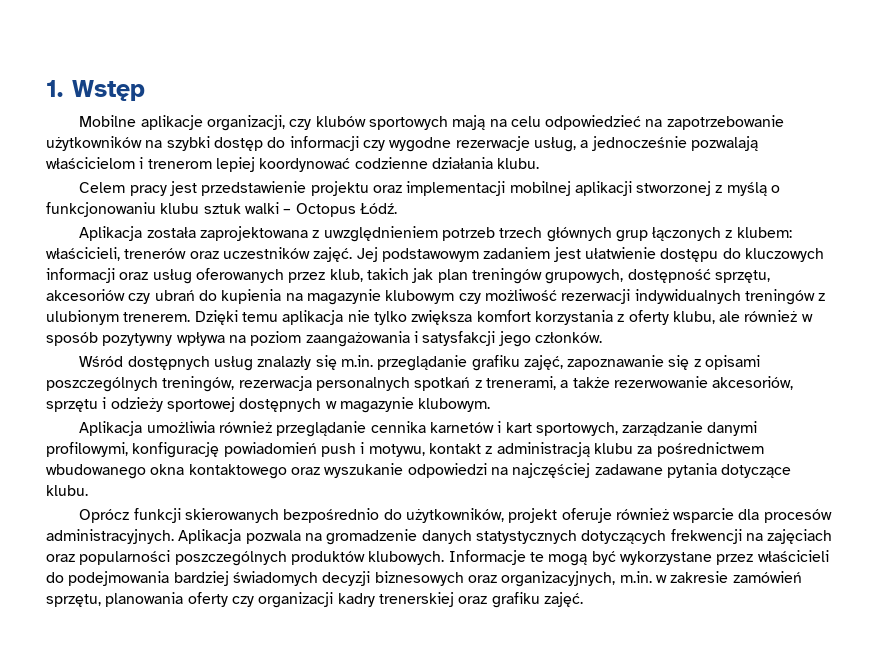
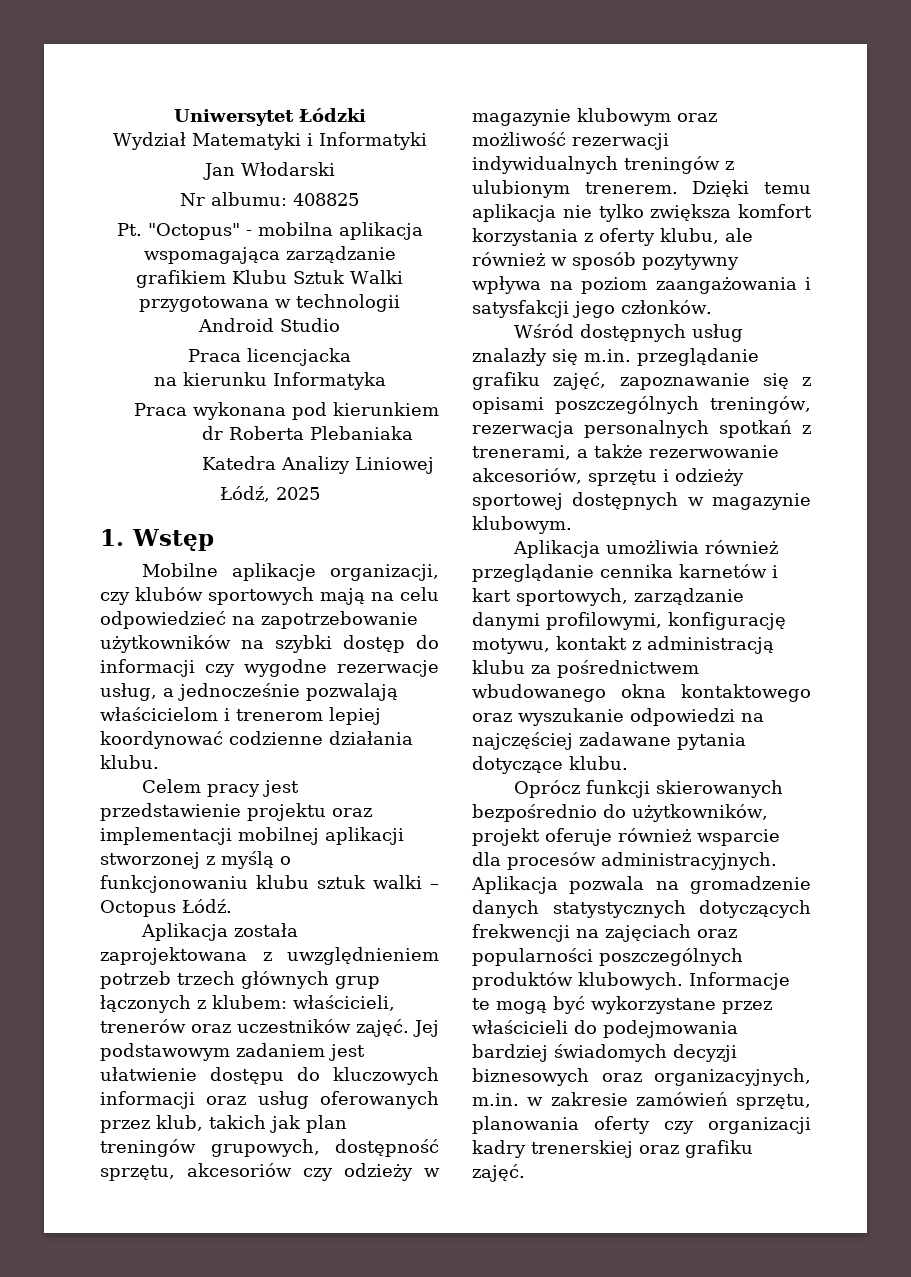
(46, 88) none -> [173,108,366,126] [112,132,427,150] [202,162,335,180] [180,192,359,206] [116,222,423,240] [143,246,396,264] [136,270,404,288] [139,294,400,312] [198,318,340,332] [188,348,351,366] [153,372,386,390] [134,402,439,420] [201,426,413,440] [201,456,434,474] [219,486,320,502] Uniwersytet Łódzki // Wydział Matematyki i Informatyki // Jan Włodarski // Nr albumu: 408825 // Pt. "Octopus" - mobilna aplikacja wspomagająca zarządzanie grafikiem Klubu Sztuk Walki przygotowana w technologii Android Studio // Praca licencjacka // na kierunku Informatyka // Praca wykonana pod kierunkiem // dr Roberta Plebaniaka // Katedra Analizy Liniowej // Łódź, 2025 //
[154,289,303,304] ubrań do kupienia na -> [344,1163,440,1181] odzieży w
[458,293,481,304] czy -> [677,113,717,122] oraz
[223,442,365,457] powiadomień push i -> (786, 621) none

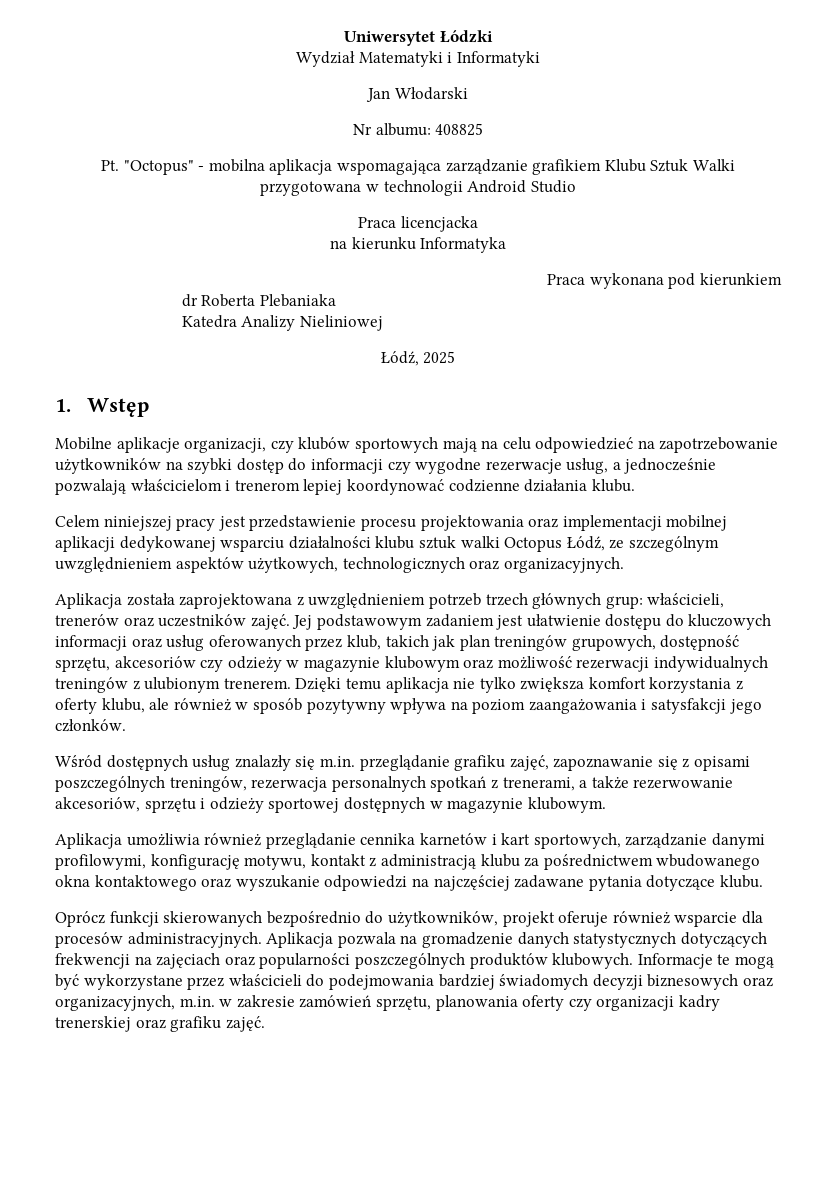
[354,457,434,474] Liniowej -> [299,315,383,331] Nieliniowej
(202, 786) none -> [103,516,172,531] niniejszej
[247,803,326,821] projektu -> [360,515,524,531] procesu projektowania
[100,851,291,869] [100,875,439,893] [100,899,232,917] stworzonej z myślą o funkcjonowaniu klubu sztuk walki – Octopus Łódź. -> [119,536,719,552] [55,557,624,573] dedykowanej wsparciu działalności klubu sztuk walki Octopus Łódź, ze szczególnym uwzględnieniem aspektów użytkowych, technologicznych oraz organizacyjnych.
[335,976,380,989] [100,995,287,1013] grup łączonych z klubem: -> [605,596,643,609] grup:

